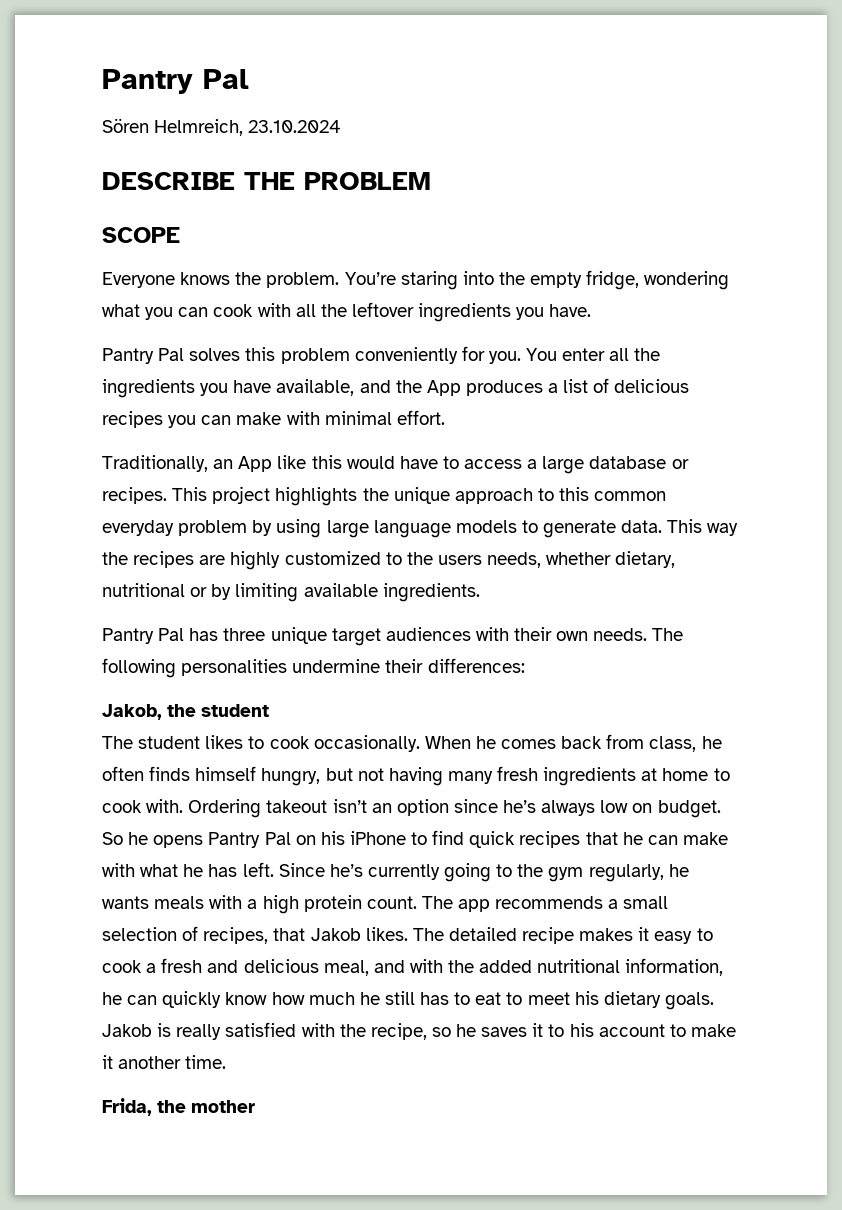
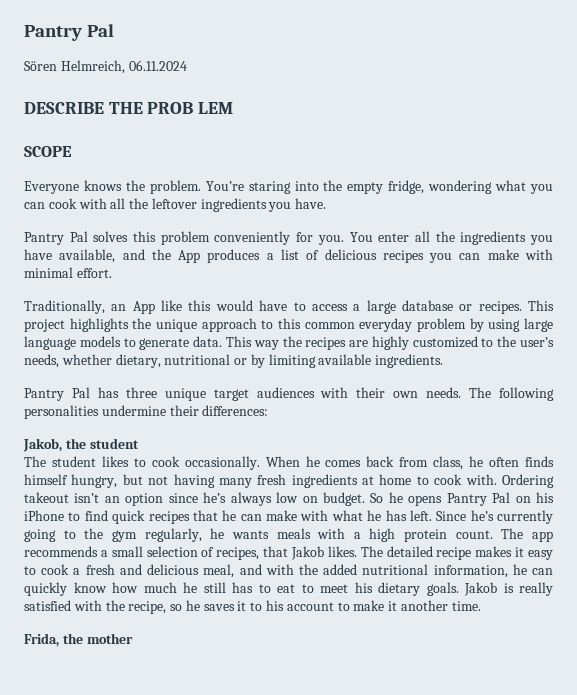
[248,120,342,133] 23.10.2024 -> [128,60,187,71] 06.11.2024
[304,172,431,190] PROBLEM -> [147,102,234,114] PROB LEM
[437,555,482,565] users -> [519,337,554,347] user’s

